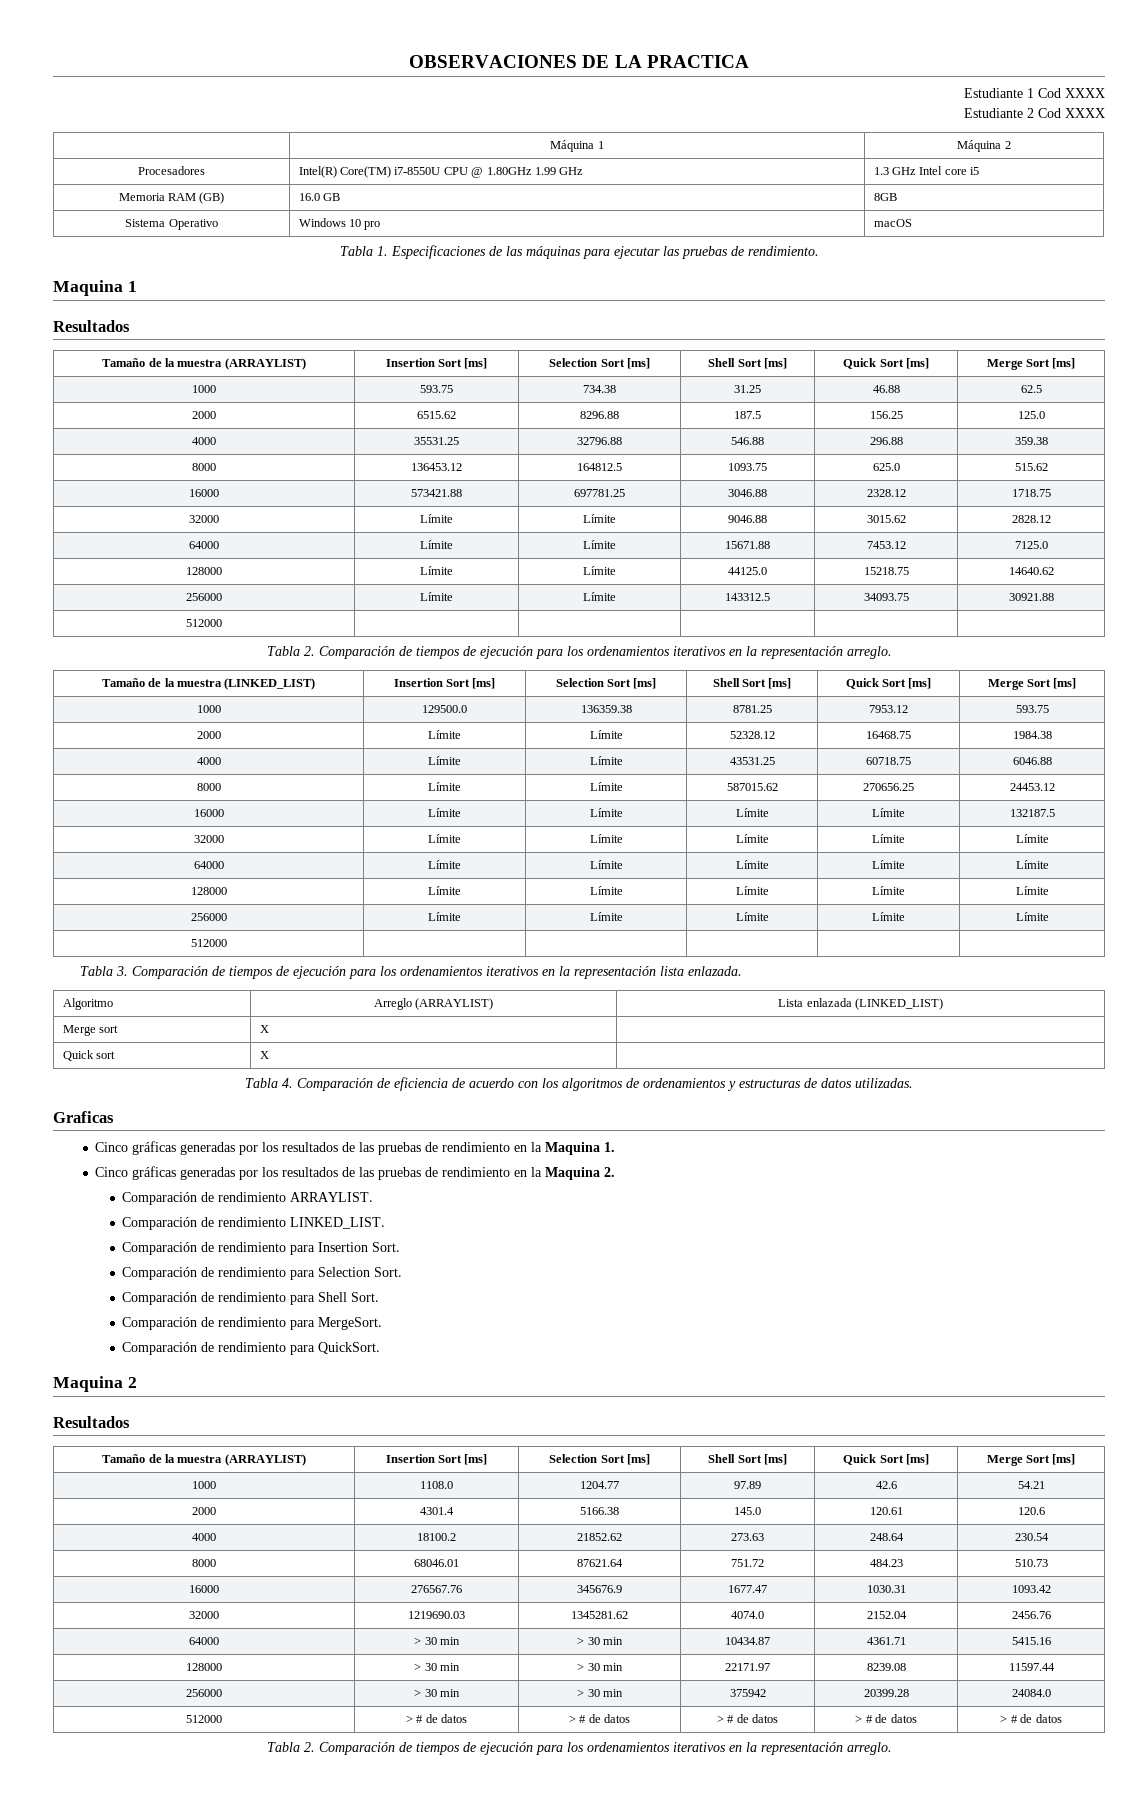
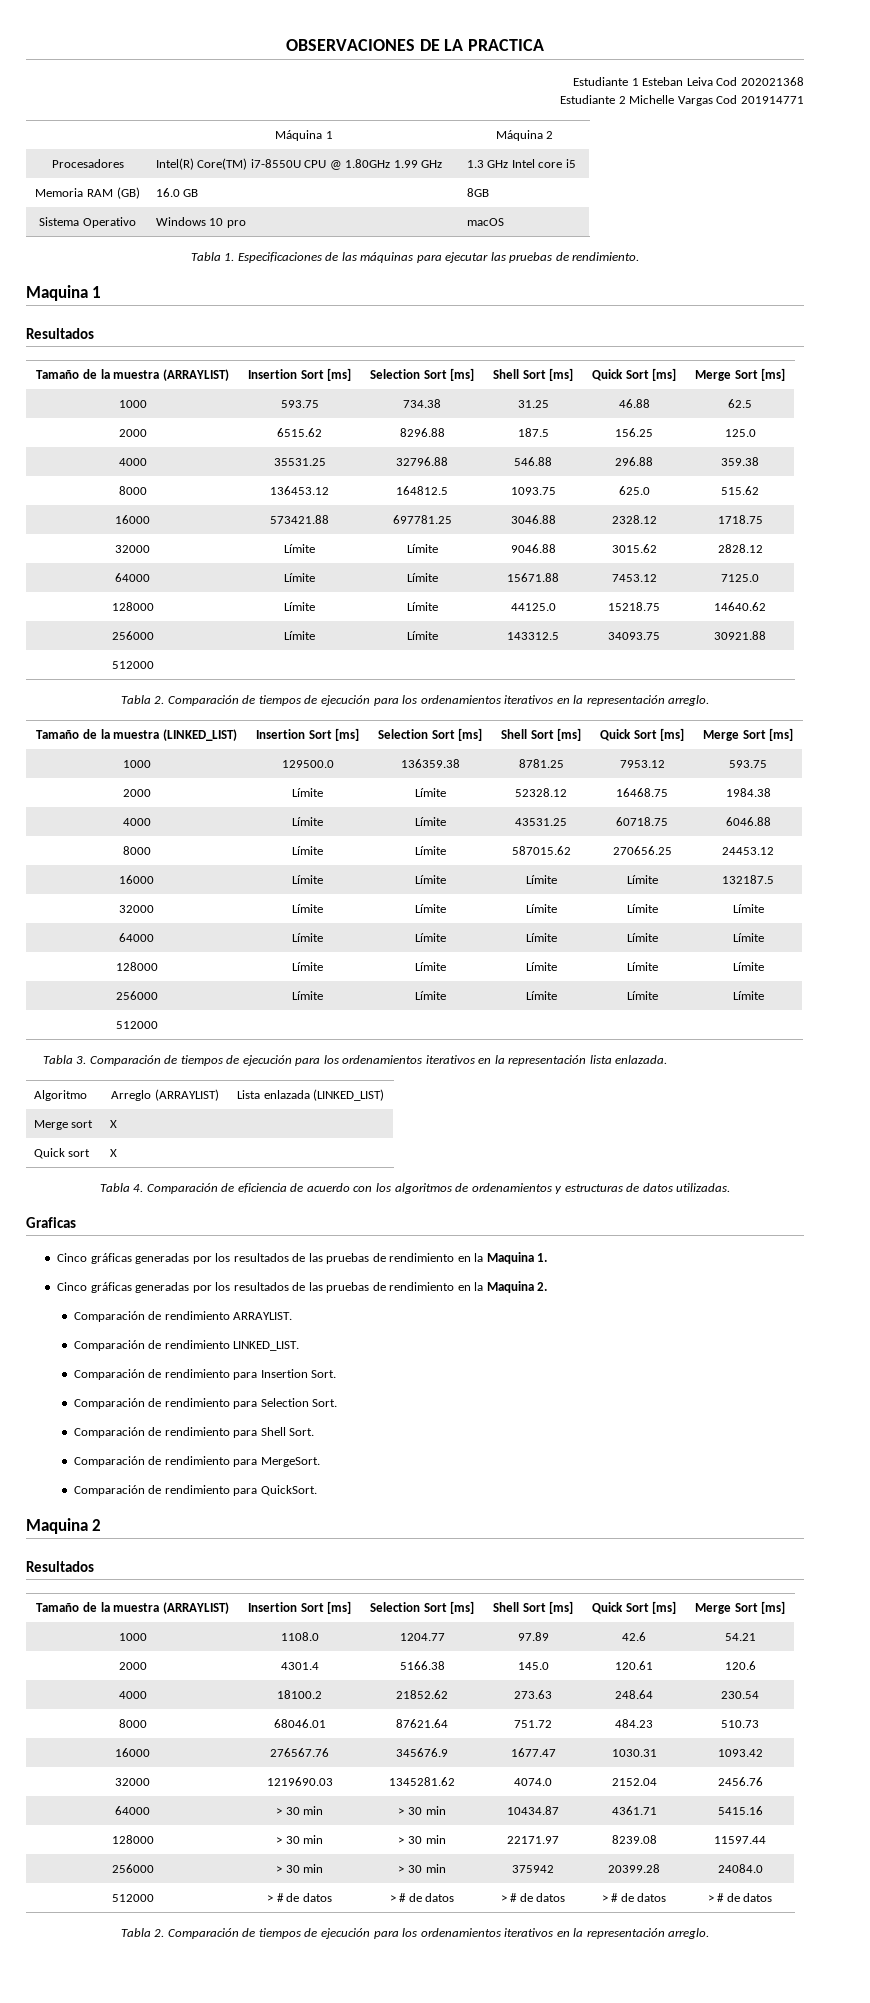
[1038,88,1105,98] [964,108,1105,118] Cod XXXX // Estudiante 2 Cod XXXX -> [642,77,804,86] [560,95,804,106] Esteban Leiva Cod 202021368 // Estudiante 2 Michelle Vargas Cod 201914771

